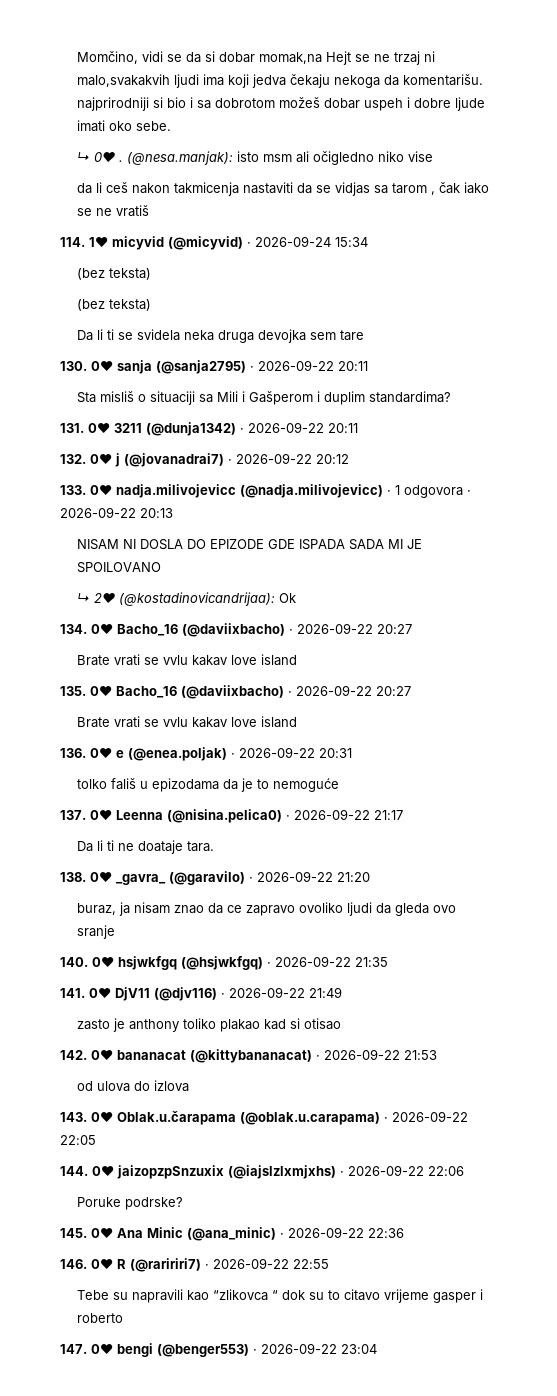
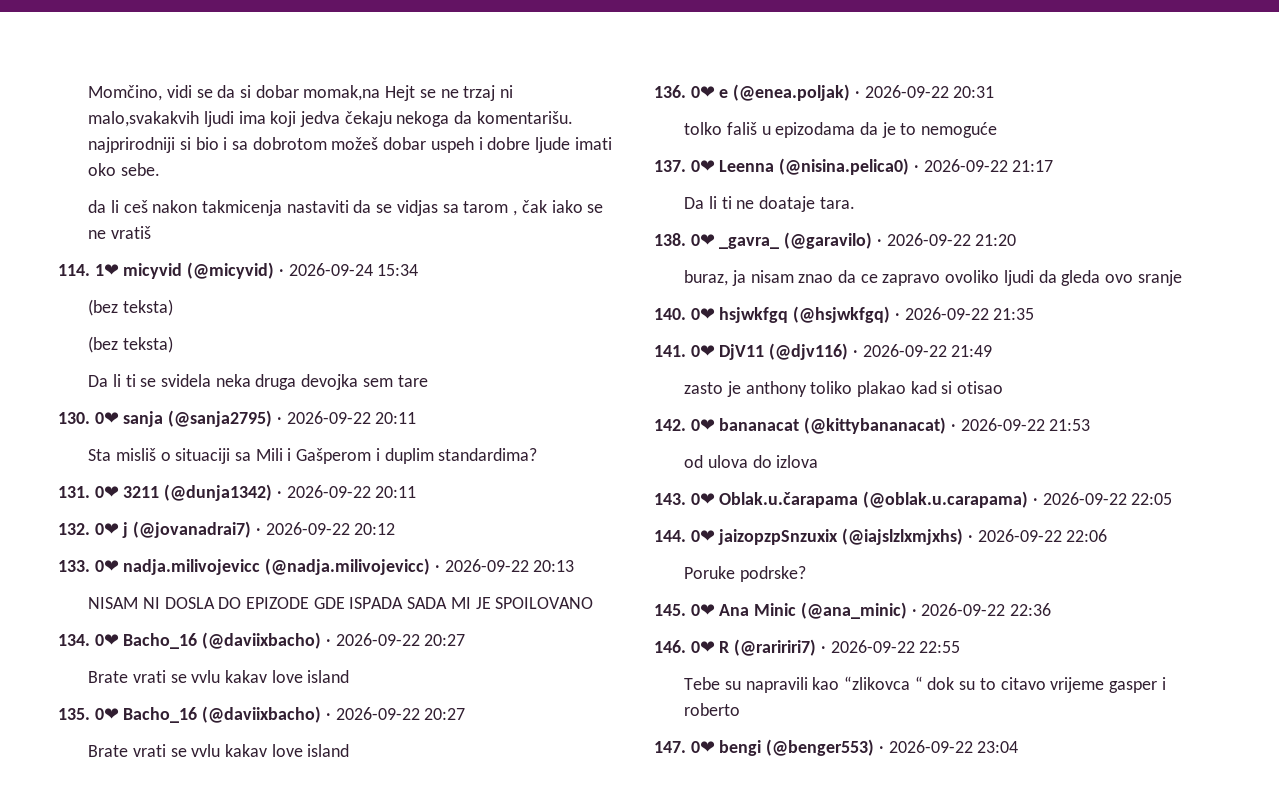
[77,151,434,165] // ↳ 0❤ . (@nesa.manjak): isto msm ali očigledno niko vise -> (160, 169) none
[395,485,471,498] 1 odgovora · -> (440, 568) none
[77,592,297,606] // ↳ 2❤ (@kostadinovicandrijaa): Ok -> (594, 603) none

